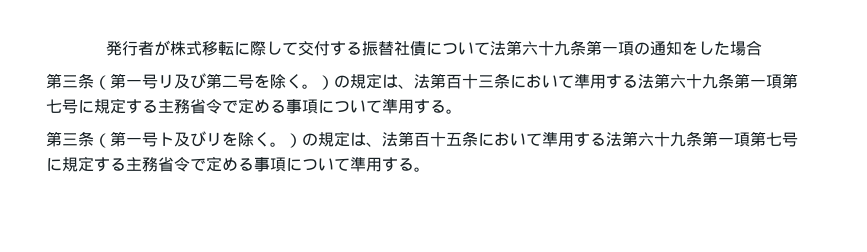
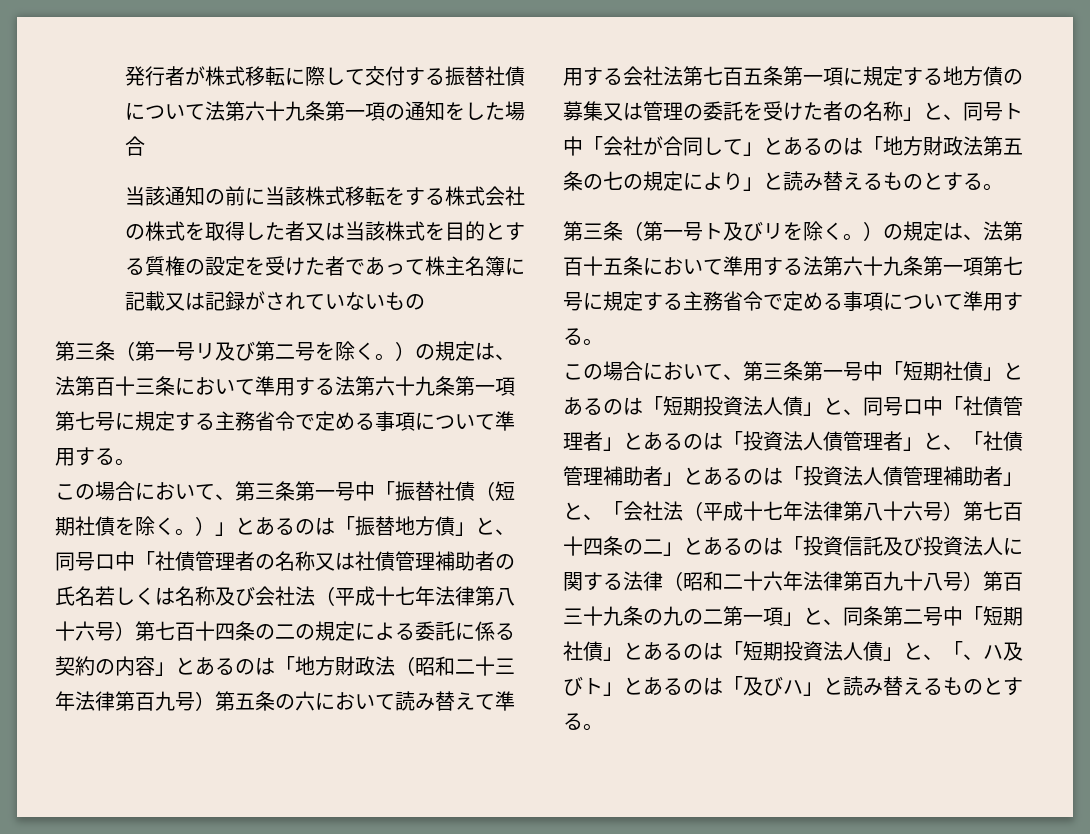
(762, 48) none -> [125,186,526,206] [125,221,526,241] [125,256,526,276] [125,291,426,311] // 当該通知の前に当該株式移転をする株式会社の株式を取得した者又は当該株式を目的とする質権の設定を受けた者であって株主名簿に記載又は記録がされていないもの
(462, 111) none -> [55,481,515,501] [55,516,515,536] [55,551,515,571] [55,586,515,606] [55,621,515,641] [55,656,515,676] [55,691,515,711] [563,66,1023,86] [563,101,1023,121] [563,136,1023,156] [563,171,1003,191] // この場合において、第三条第一号中「振替社債（短期社債を除く。）」とあるのは「振替地方債」と、同号ロ中「社債管理者の名称又は社債管理補助者の氏名若しくは名称及び会社法（平成十七年法律第八十六号）第七百十四条の二の規定による委託に係る契約の内容」とあるのは「地方財政法（昭和二十三年法律第百九号）第五条の六において読み替えて準用する会社法第七百五条第一項に規定する地方債の募集又は管理の委託を受けた者の名称」と、同号ト中「会社が合同して」とあるのは「地方財政法第五条の七の規定により」と読み替えるものとする。
(430, 169) none -> [563,361,1023,381] [563,396,1023,416] [563,431,1023,451] [563,466,1023,486] [563,501,1023,521] [563,536,1023,556] [563,571,1023,591] [563,606,1023,626] [563,641,1023,661] [563,676,1023,696] [563,713,603,731] // この場合において、第三条第一号中「短期社債」とあるのは「短期投資法人債」と、同号ロ中「社債管理者」とあるのは「投資法人債管理者」と、「社債管理補助者」とあるのは「投資法人債管理補助者」と、「会社法（平成十七年法律第八十六号）第七百十四条の二」とあるのは「投資信託及び投資法人に関する法律（昭和二十六年法律第百九十八号）第百三十九条の九の二第一項」と、同条第二号中「短期社債」とあるのは「短期投資法人債」と、「、ハ及びト」とあるのは「及びハ」と読み替えるものとする。

